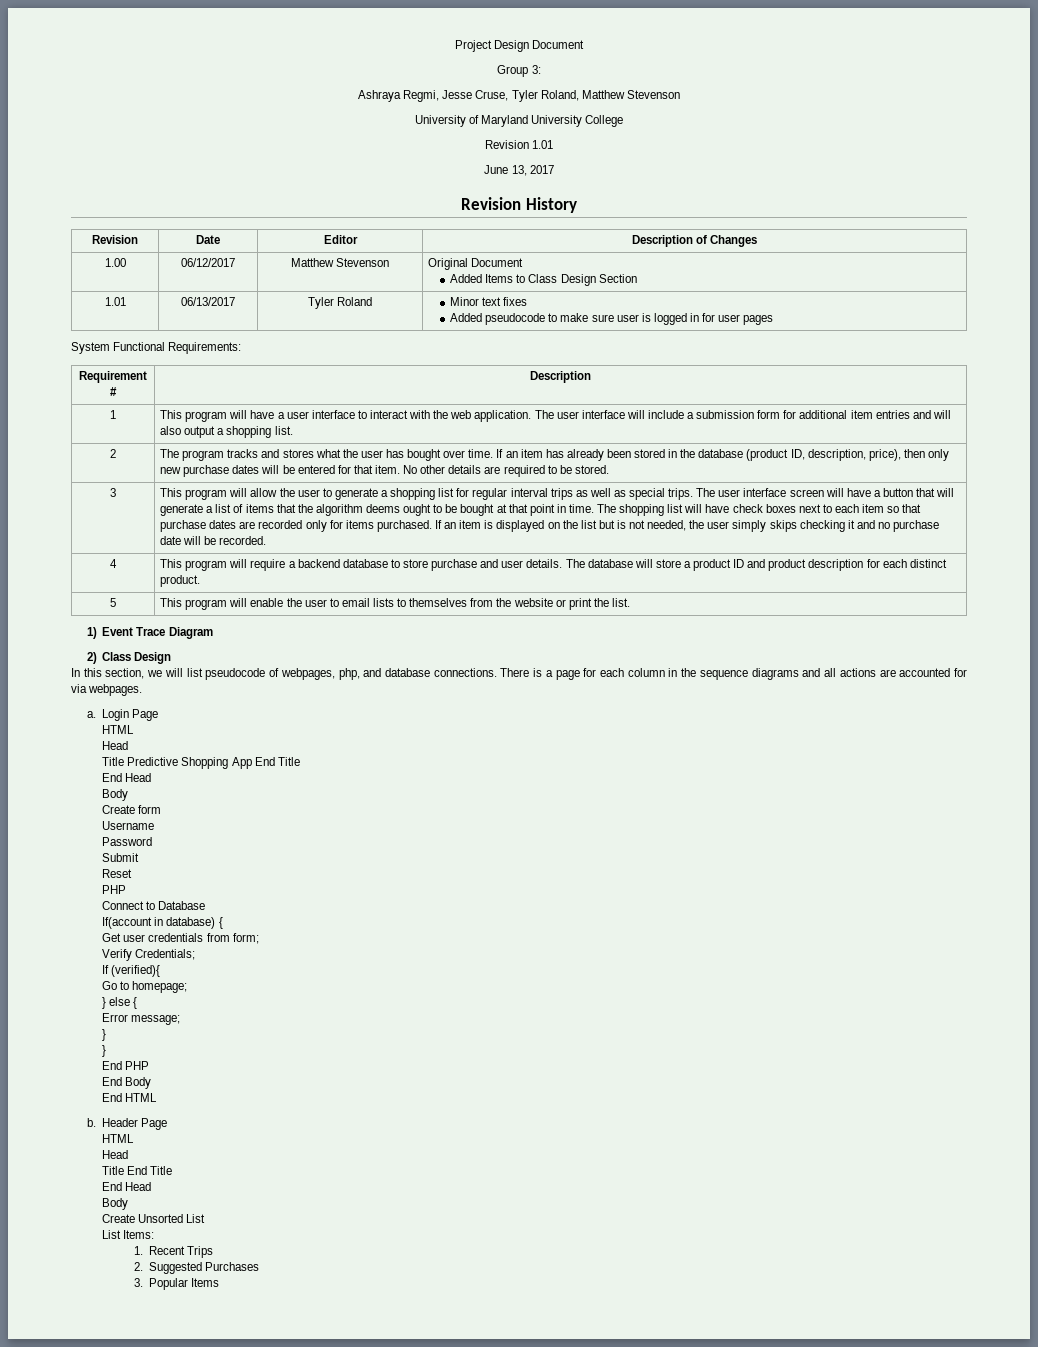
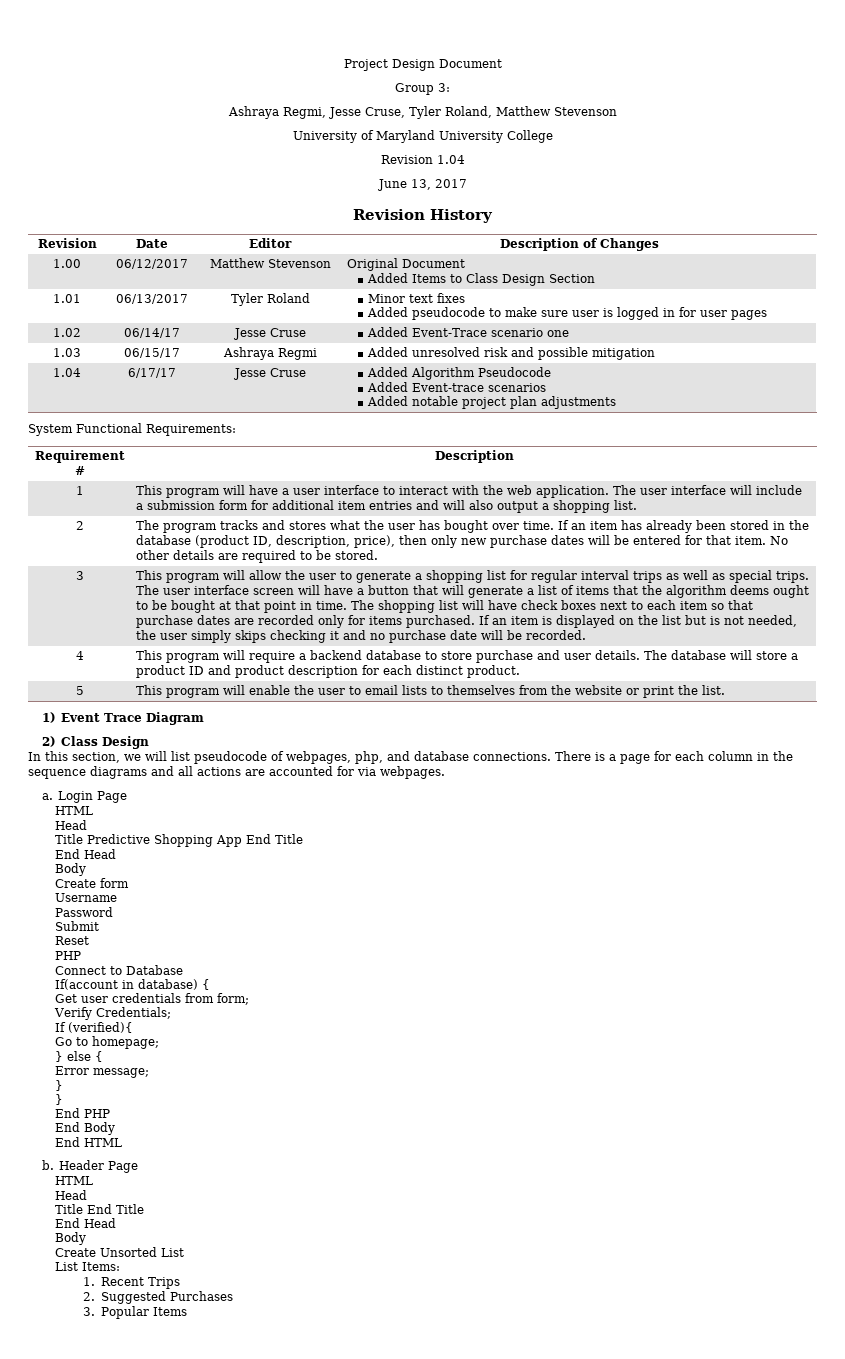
[532,140,554,149] 1.01 -> [436,155,465,164] 1.04
(774, 320) none -> [53,328,81,337] [123,328,180,338] [232,328,306,340] [367,327,570,337] [53,348,81,357] [123,348,180,358] [222,347,317,360] [367,347,656,360] [53,368,81,377] [127,368,176,378] [232,368,306,380] [367,367,552,380] [367,382,547,392] [367,396,617,409] // 1.02 | 06/14/17 | Jesse Cruse | Added Event-Trace scenario one // 1.03 | 06/15/17 | Ashraya Regmi | Added unresolved risk and possible mitigation // 1.04 | 6/17/17 | Jesse Cruse | Added Algorithm Pseudocode // Added Event-trace scenarios // Added notable project plan adjustments

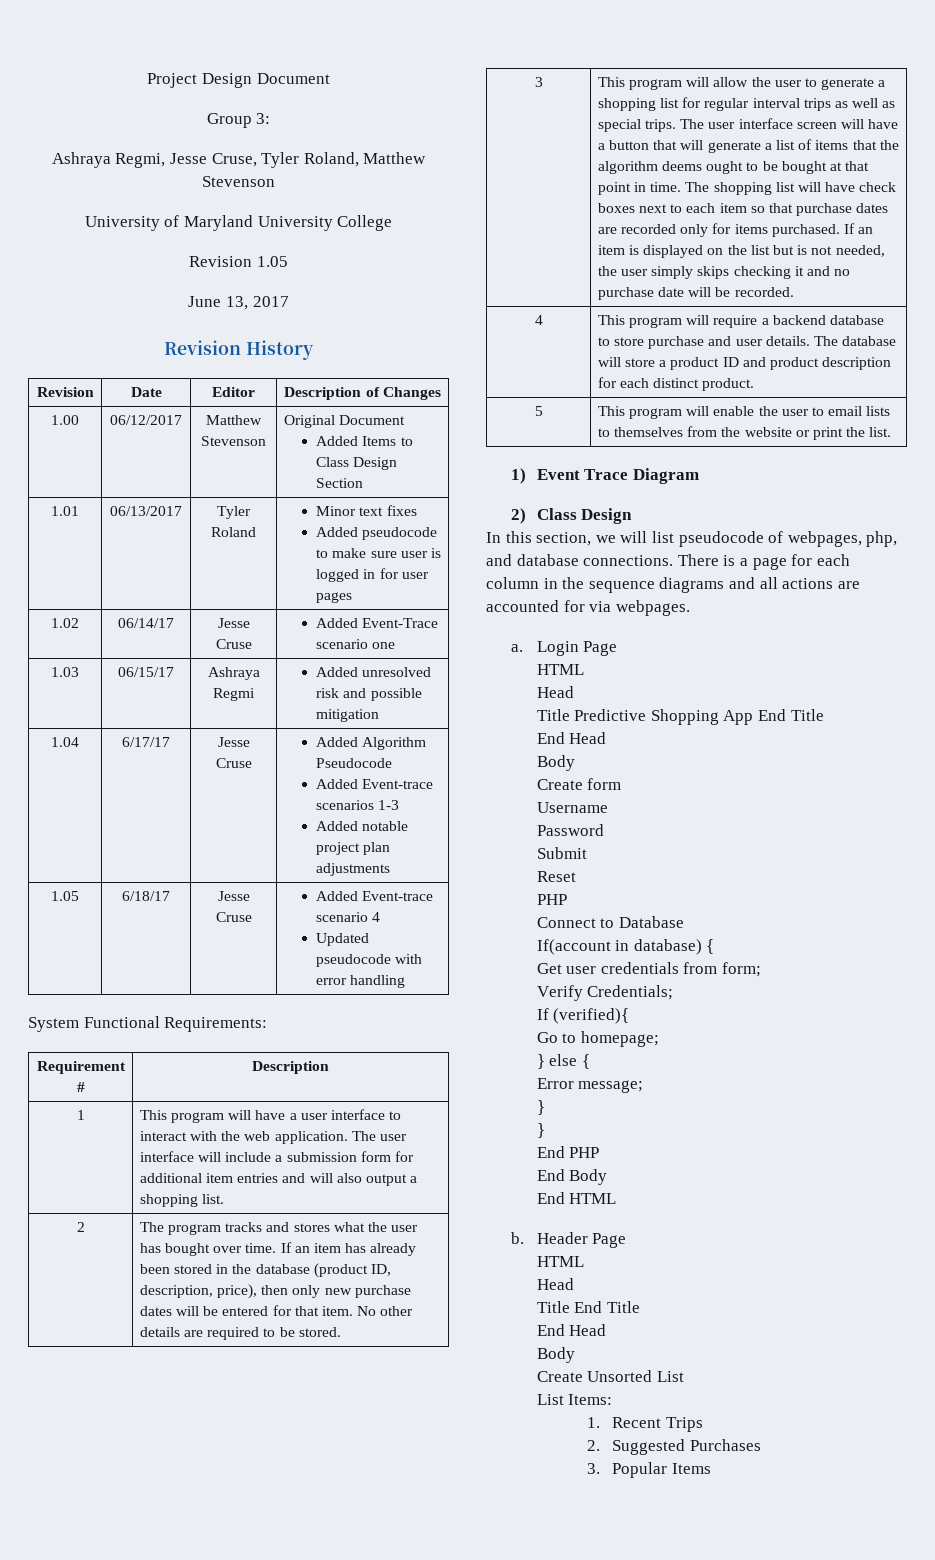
[436,155,465,164] 1.04 -> [256,256,288,267] 1.05
(547, 387) none -> [378,800,400,810] 1-3
(617, 402) none -> [51,891,79,901] [122,891,170,901] [217,891,250,901] [215,912,252,922] [316,891,434,901] [316,912,381,922] [316,933,370,946] [316,954,423,967] [316,975,406,988] // 1.05 | 6/18/17 | Jesse Cruse | Added Event-trace scenario 4 // Updated pseudocode with error handling

